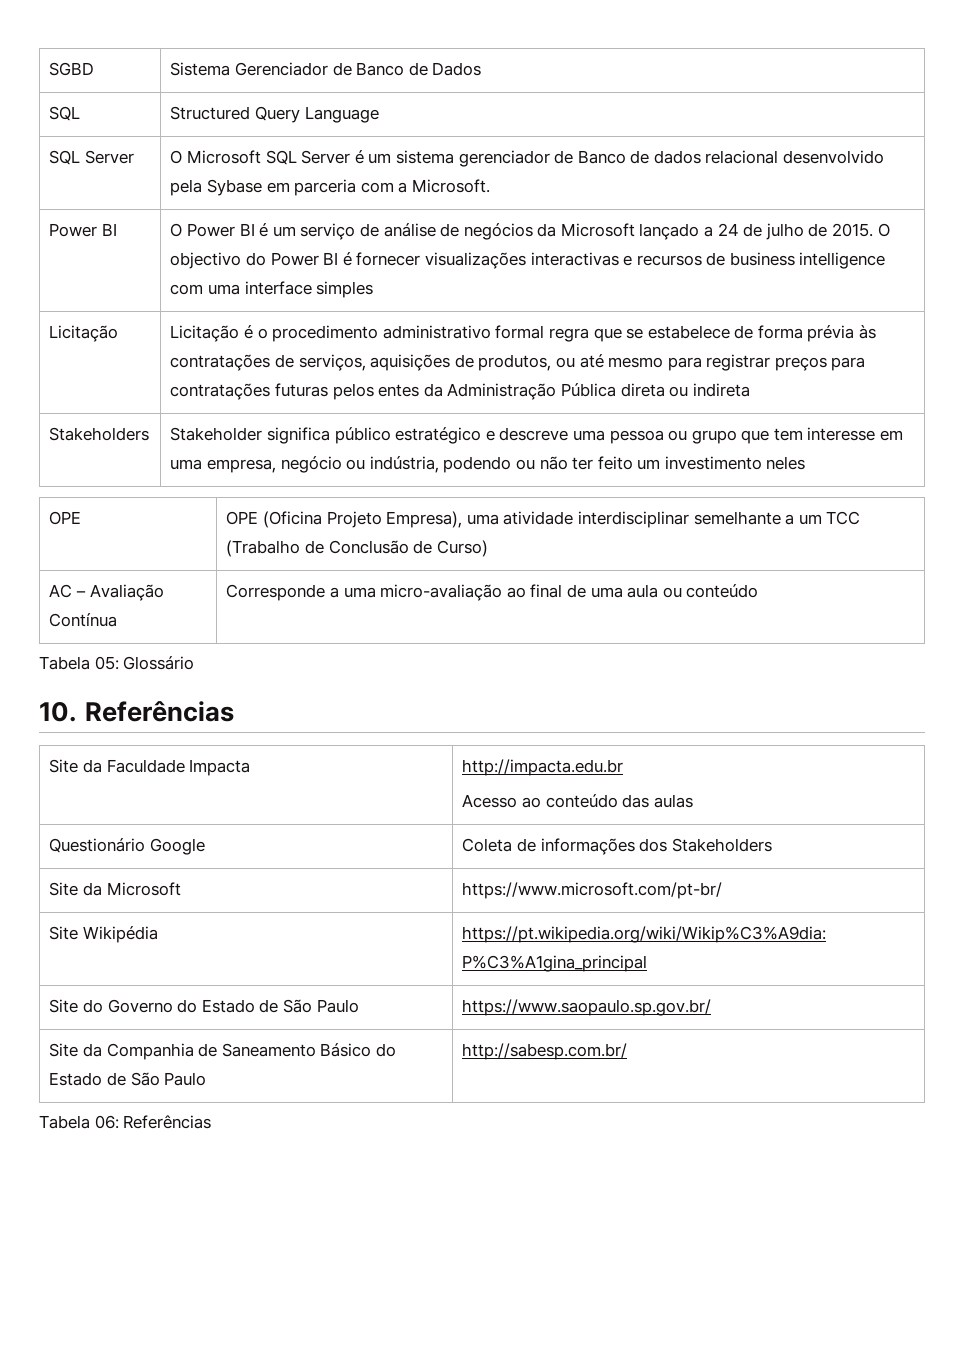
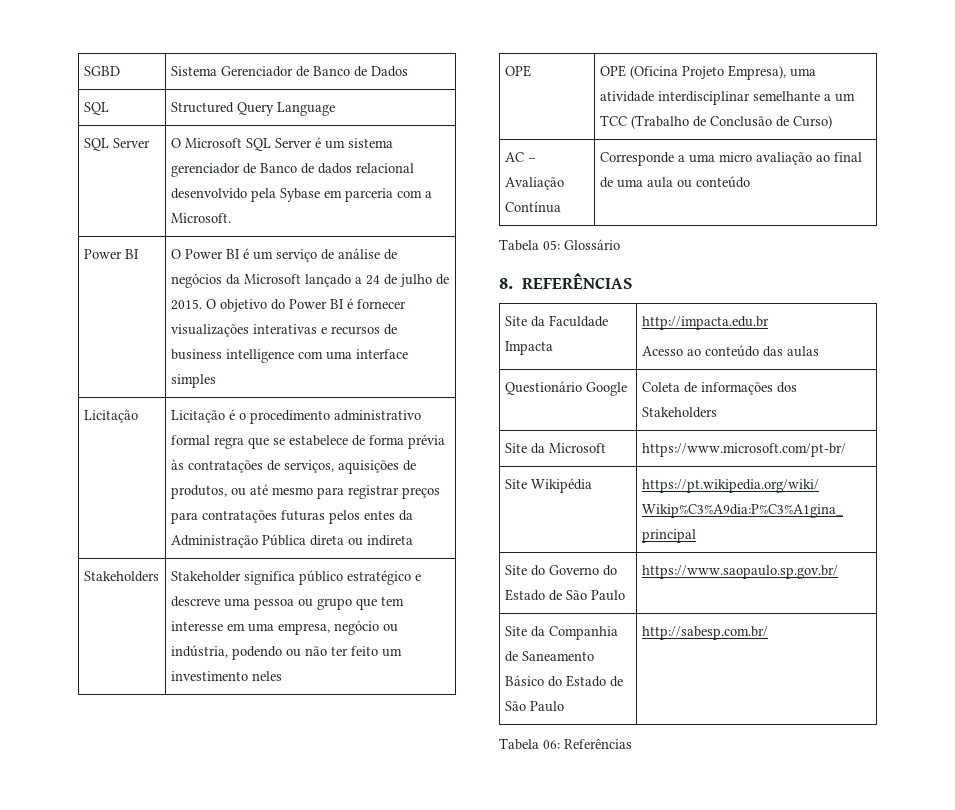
[170,252,242,269] objectivo -> [219,299,267,312] objetivo
[530,252,619,266] interactivas -> [252,324,317,334] interativas
[380,584,503,601] micro-avaliação -> [718,152,812,165] micro avaliação
[39,701,234,722] 10. Referências -> [499,273,632,289] 8. REFERÊNCIAS

